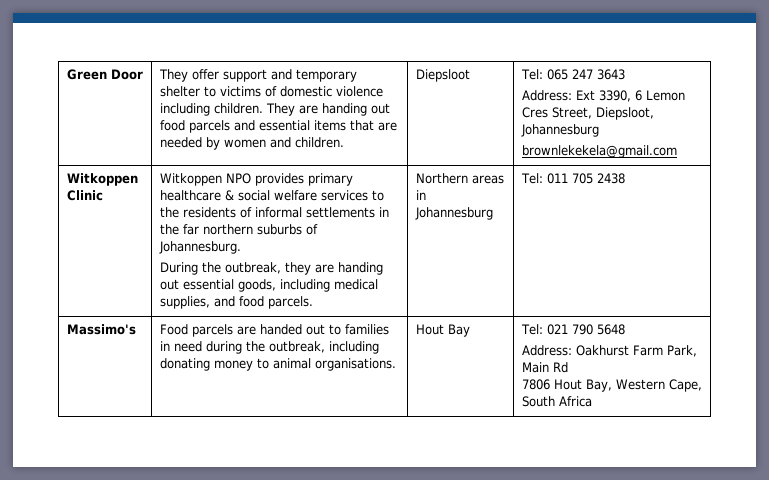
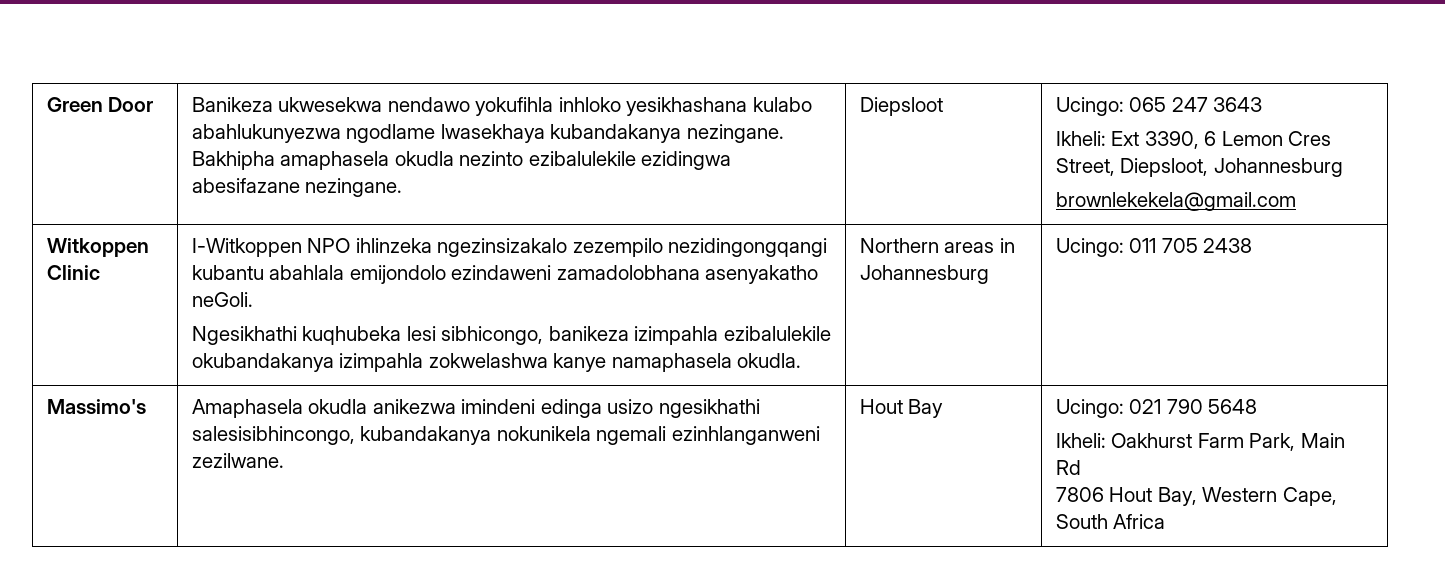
[158,69,357,82] [159,86,383,97] [159,103,390,116] [159,120,397,133] [159,137,344,150] They offer support and temporary shelter to victims of domestic violence including children. They are handing out food parcels and essential items that are needed by women and children. -> [191,97,812,116] [191,124,784,143] [191,151,732,170] [191,178,403,197] Banikeza ukwesekwa nendawo yokufihla inhloko yesikhashana kulabo abahlukunyezwa ngodlame lwasekhaya kubandakanya nezingane. Bakhipha amaphasela okudla nezinto ezibalulekile ezidingwa abesifazane nezingane.
[520,69,543,80] Tel: -> [1055,97,1124,116] Ucingo:
[521,90,572,101] Address: -> [1055,131,1106,146] Ikheli:
[159,173,353,186] [159,190,384,201] [159,207,389,218] [159,224,318,235] [158,241,241,254] [159,262,383,275] [159,279,378,292] [159,296,313,309] Witkoppen NPO provides primary healthcare & social welfare services to the residents of informal settlements in the far northern suburbs of Johannesburg. // During the outbreak, they are handing out essential goods, including medical supplies, and food parcels. -> [191,238,828,257] [191,265,819,284] [191,292,253,307] [191,326,831,345] [191,353,802,372] I-Witkoppen NPO ihlinzeka ngezinsizakalo zezempilo nezidingongqangi kubantu abahlala emijondolo ezindaweni zamadolobhana asenyakatho neGoli. // Ngesikhathi kuqhubeka lesi sibhicongo, banikeza izimpahla ezibalulekile okubandakanya izimpahla zokwelashwa kanye namaphasela okudla.
[520,173,543,184] Tel: -> [1055,238,1124,257] Ucingo:
[159,324,389,337] [159,341,379,354] [159,358,396,371] Food parcels are handed out to families in need during the outbreak, including donating money to animal organisations. -> [191,399,760,418] [191,426,820,445] [191,453,284,468] Amaphasela okudla anikezwa imindeni edinga usizo ngesikhathi salesisibhincongo, kubandakanya nokunikela ngemali ezinhlanganweni zezilwane.
[520,324,543,335] Tel: -> [1055,399,1124,418] Ucingo:
[521,345,572,356] Address: -> [1055,433,1106,448] Ikheli:

